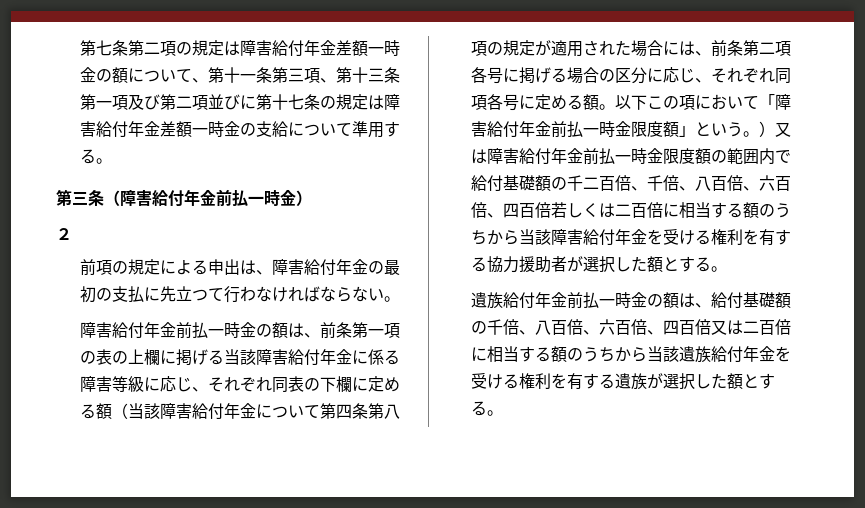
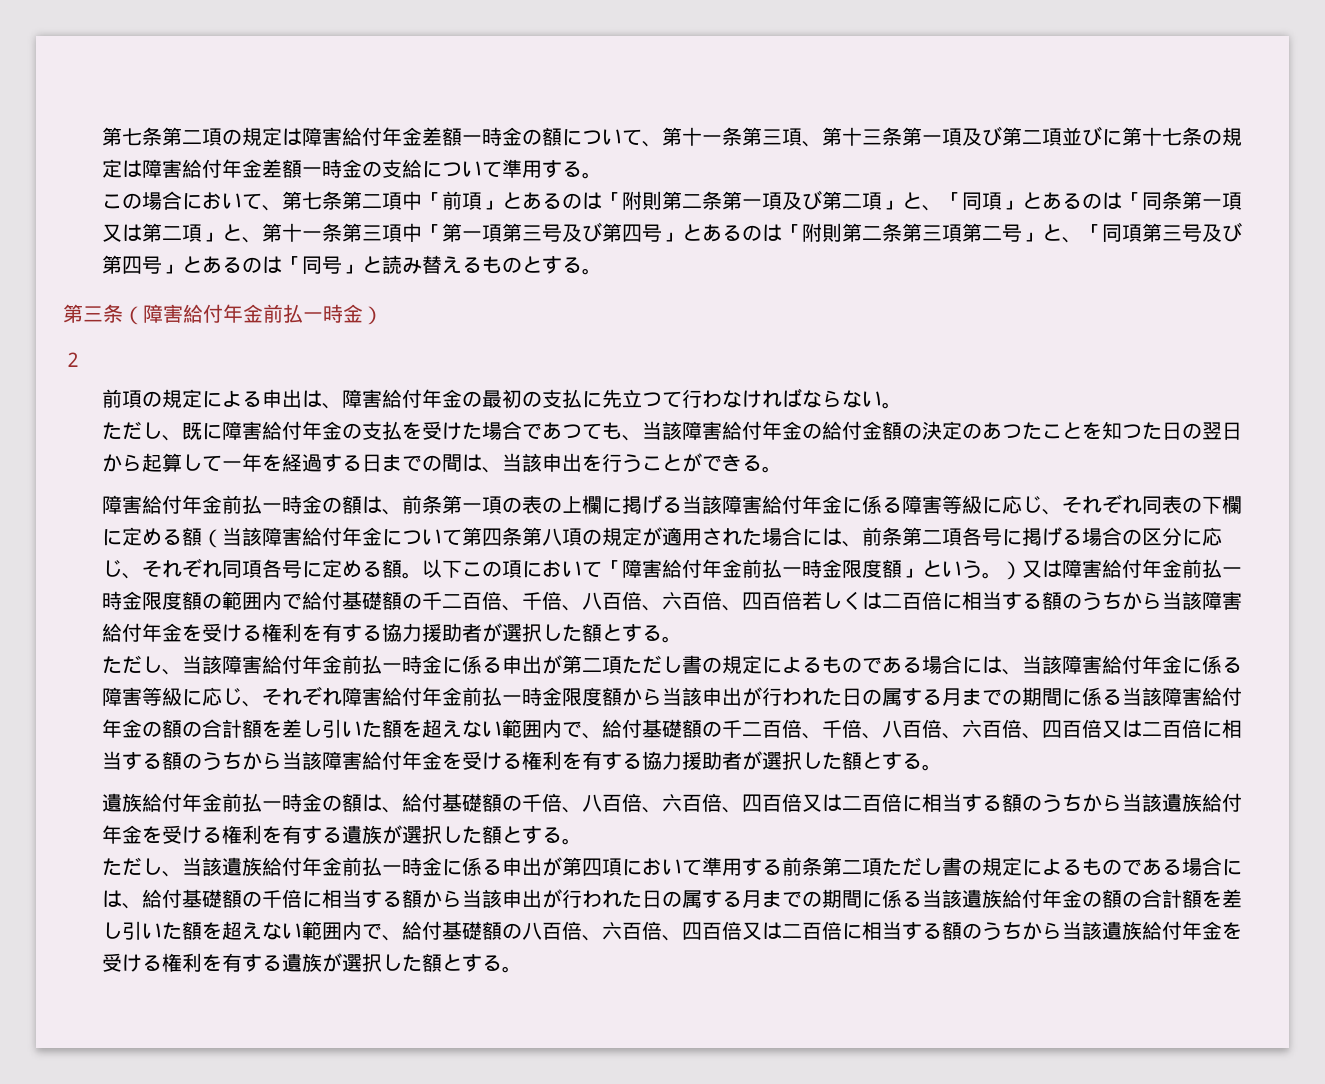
(113, 161) none -> [102,190,1243,211] [102,222,1243,243] [102,255,603,275] // この場合において、第七条第二項中「前項」とあるのは「附則第二条第一項及び第二項」と、「同項」とあるのは「同条第一項又は第二項」と、第十一条第三項中「第一項第三号及び第四号」とあるのは「附則第二条第三項第二号」と、「同項第三号及び第四号」とあるのは「同号」と読み替えるものとする。
(401, 299) none -> [102,421,1243,441] [102,453,783,473] // ただし、既に障害給付年金の支払を受けた場合であつても、当該障害給付年金の給付金額の決定のあつたことを知つた日の翌日から起算して一年を経過する日までの間は、当該申出を行うことができる。
(728, 269) none -> [102,655,1243,675] [102,686,1243,707] [102,719,1243,739] [102,751,943,771] // ただし、当該障害給付年金前払一時金に係る申出が第二項ただし書の規定によるものである場合には、当該障害給付年金に係る障害等級に応じ、それぞれ障害給付年金前払一時金限度額から当該申出が行われた日の属する月までの期間に係る当該障害給付年金の額の合計額を差し引いた額を超えない範囲内で、給付基礎額の千二百倍、千倍、八百倍、六百倍、四百倍又は二百倍に相当する額のうちから当該障害給付年金を受ける権利を有する協力援助者が選択した額とする。
(504, 413) none -> [102,857,1243,877] [102,889,1243,909] [102,921,1243,941] [102,953,523,973] // ただし、当該遺族給付年金前払一時金に係る申出が第四項において準用する前条第二項ただし書の規定によるものである場合には、給付基礎額の千倍に相当する額から当該申出が行われた日の属する月までの期間に係る当該遺族給付年金の額の合計額を差し引いた額を超えない範囲内で、給付基礎額の八百倍、六百倍、四百倍又は二百倍に相当する額のうちから当該遺族給付年金を受ける権利を有する遺族が選択した額とする。

